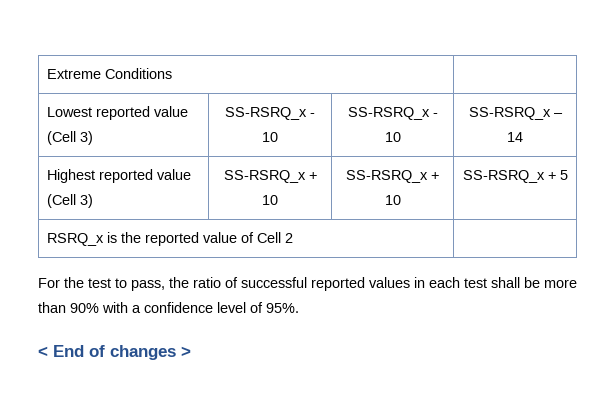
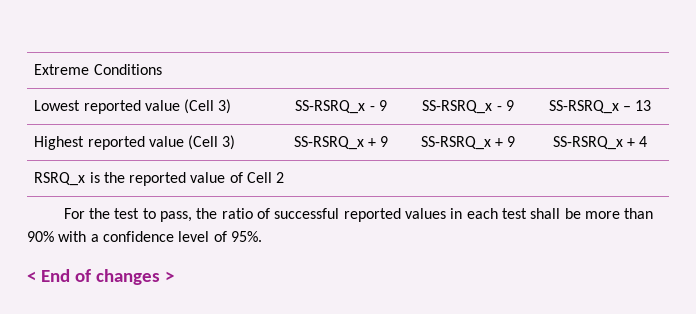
[262,132,278,142] [347,107,438,120] [384,132,401,142] [468,107,563,120] [506,132,523,142] 10 | SS-RSRQ_x - 10 | SS-RSRQ_x – 14 -> [378,100,387,111] [422,100,514,114] [548,100,652,114] 9 | SS-RSRQ_x - 9 | SS-RSRQ_x – 13
[262,195,278,205] [345,170,439,183] [384,195,401,205] [462,170,568,183] 10 | SS-RSRQ_x + 10 | SS-RSRQ_x + 5 -> [380,136,389,147] [420,136,516,150] [552,136,648,150] 9 | SS-RSRQ_x + 9 | SS-RSRQ_x + 4

